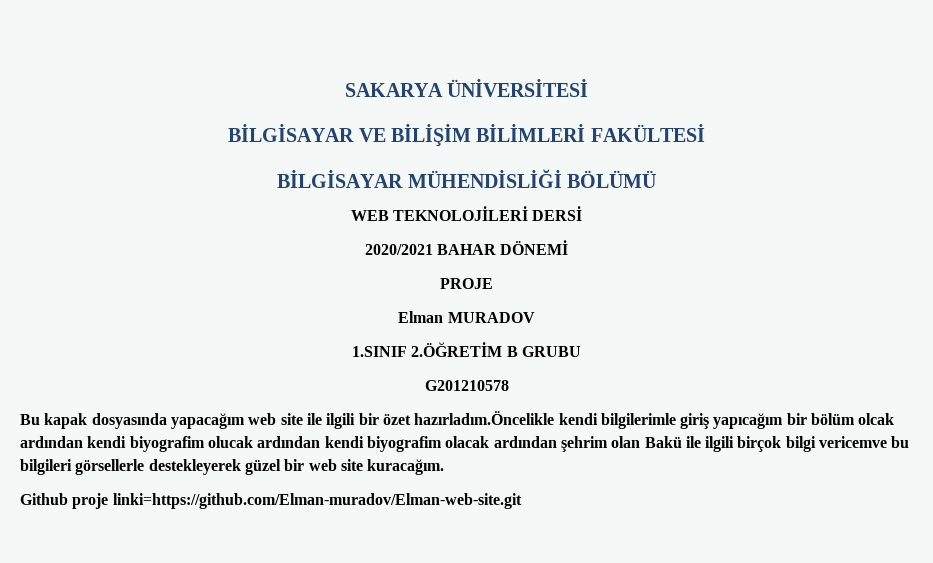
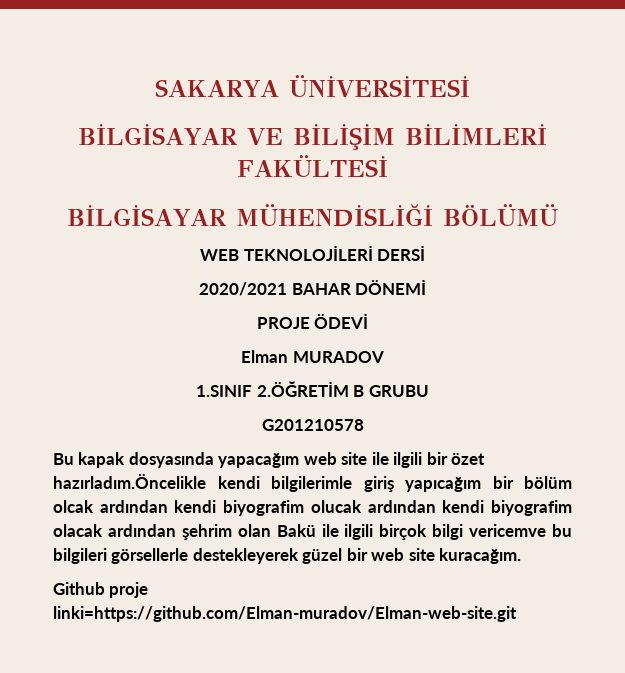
(493, 283) none -> [314,314,369,329] ÖDEVİ

